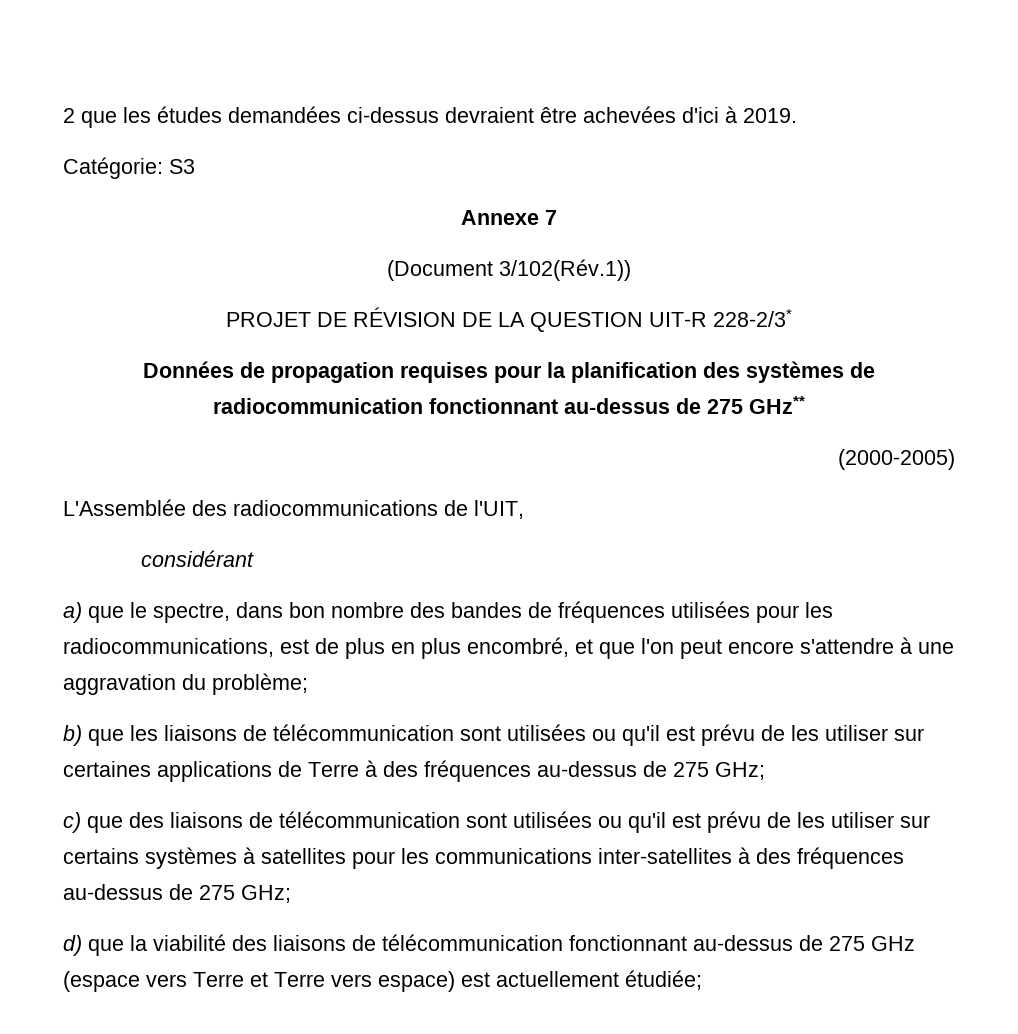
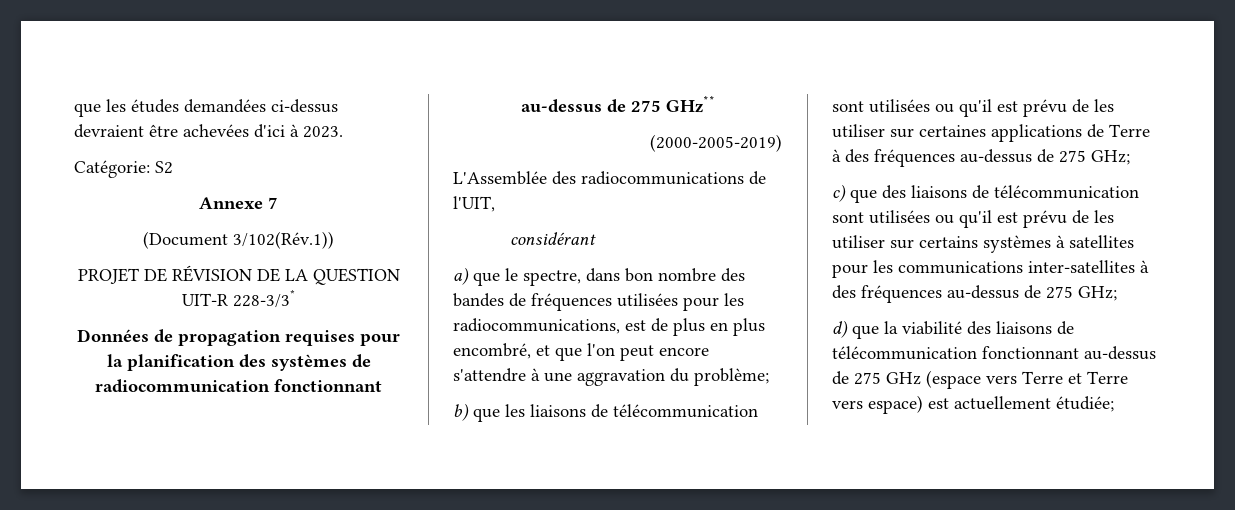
[63,108,75,123] 2 -> (74, 110) none
[743,108,797,123] 2019. -> [303,126,343,138] 2023.
[169,159,195,174] S3 -> [155,161,173,174] S2
[713,309,792,327] 228-2/3* -> [233,289,295,308] 228-3/3*
[838,449,955,470] (2000-2005) -> [650,134,782,152] (2000-2005-2019)

